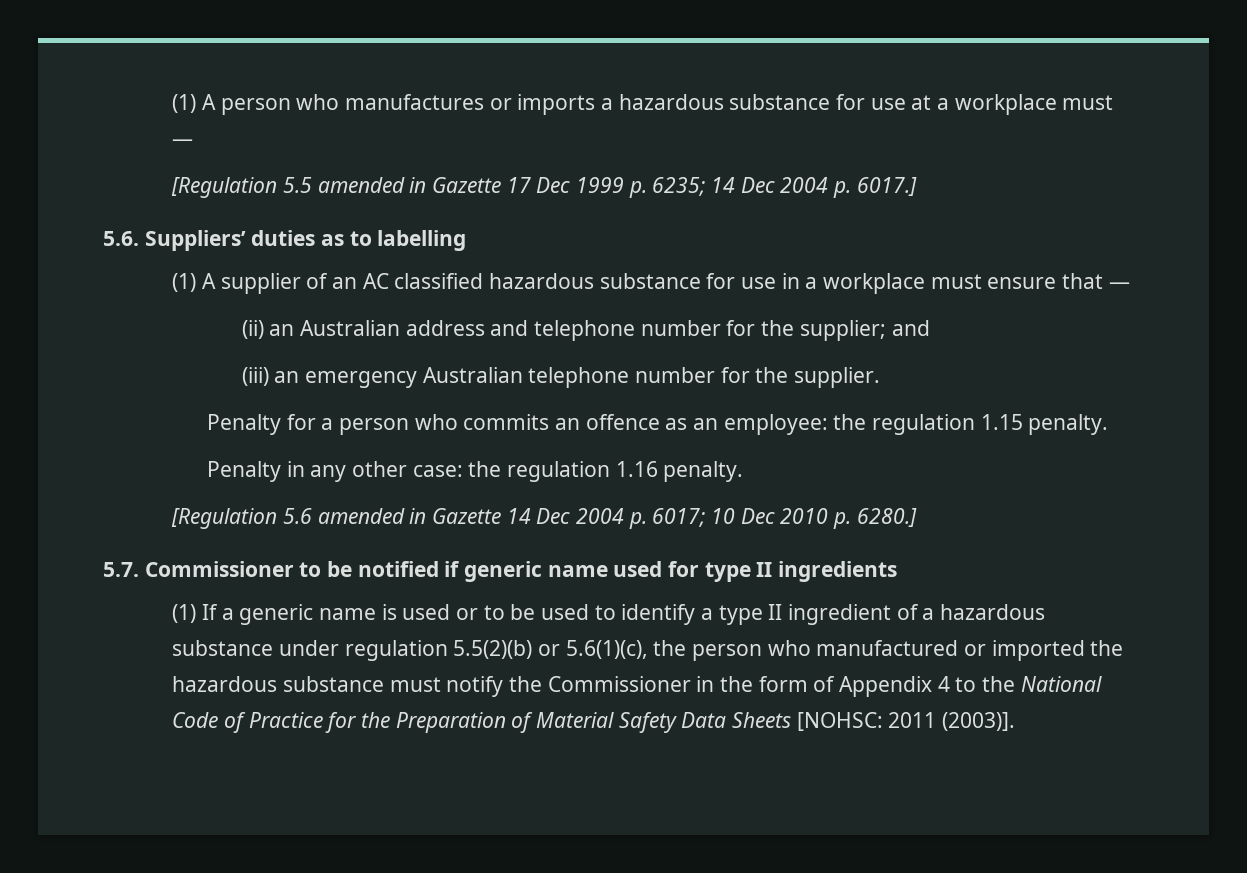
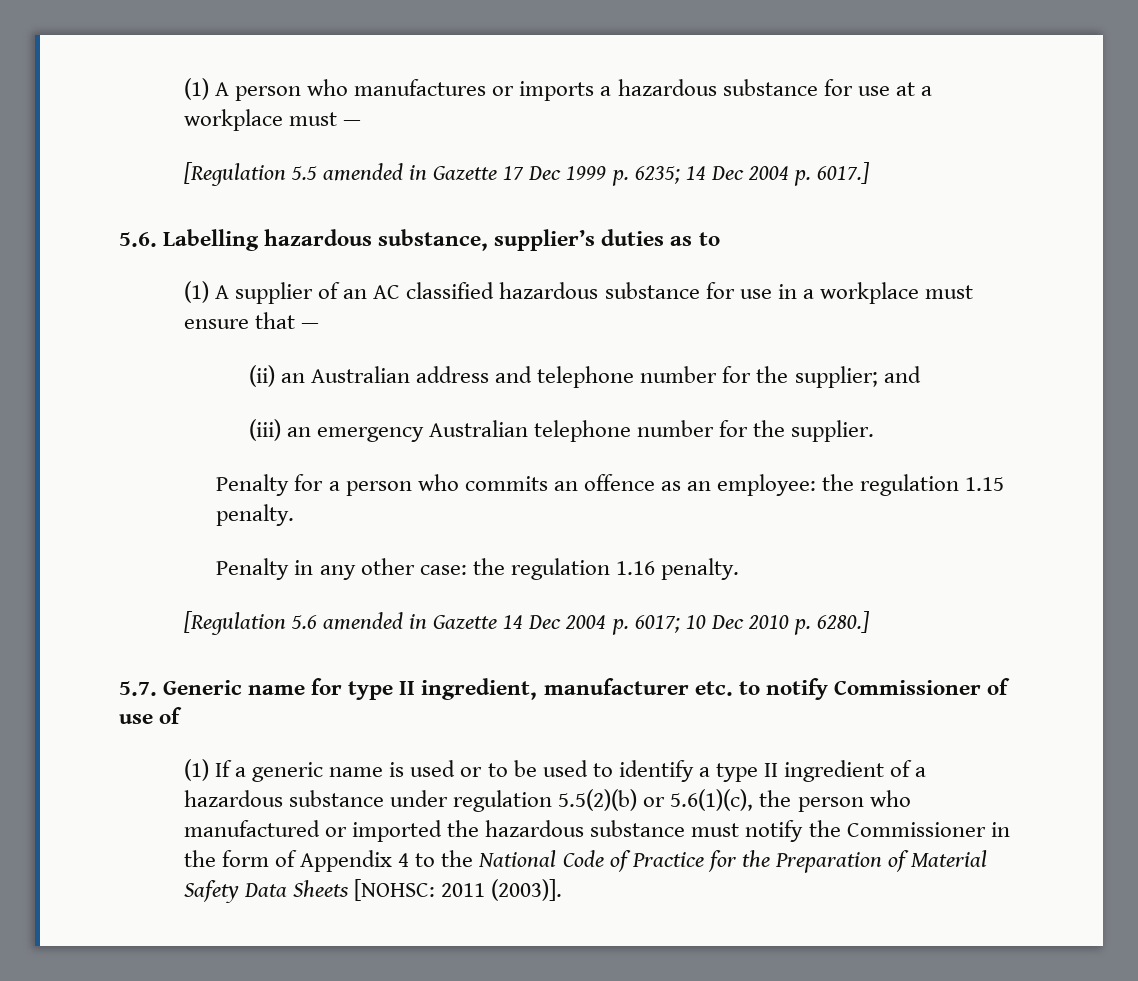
[144,230,246,251] Suppliers’ -> [163,229,596,251] Labelling hazardous substance, supplier’s
[377,230,467,251] labelling -> (720, 239) none
[144,561,898,582] Commissioner to be notified if generic name used for type II ingredients -> [163,678,1010,700] [119,707,183,724] Generic name for type II ingredient, manufacturer etc. to notify Commissioner of use of

